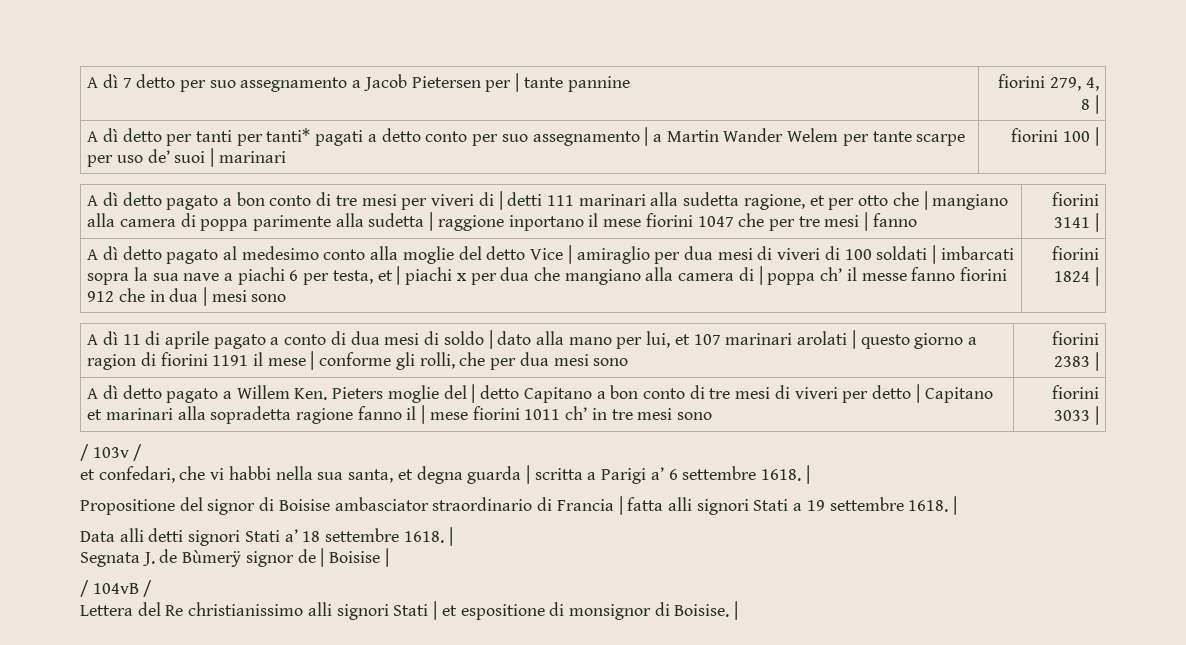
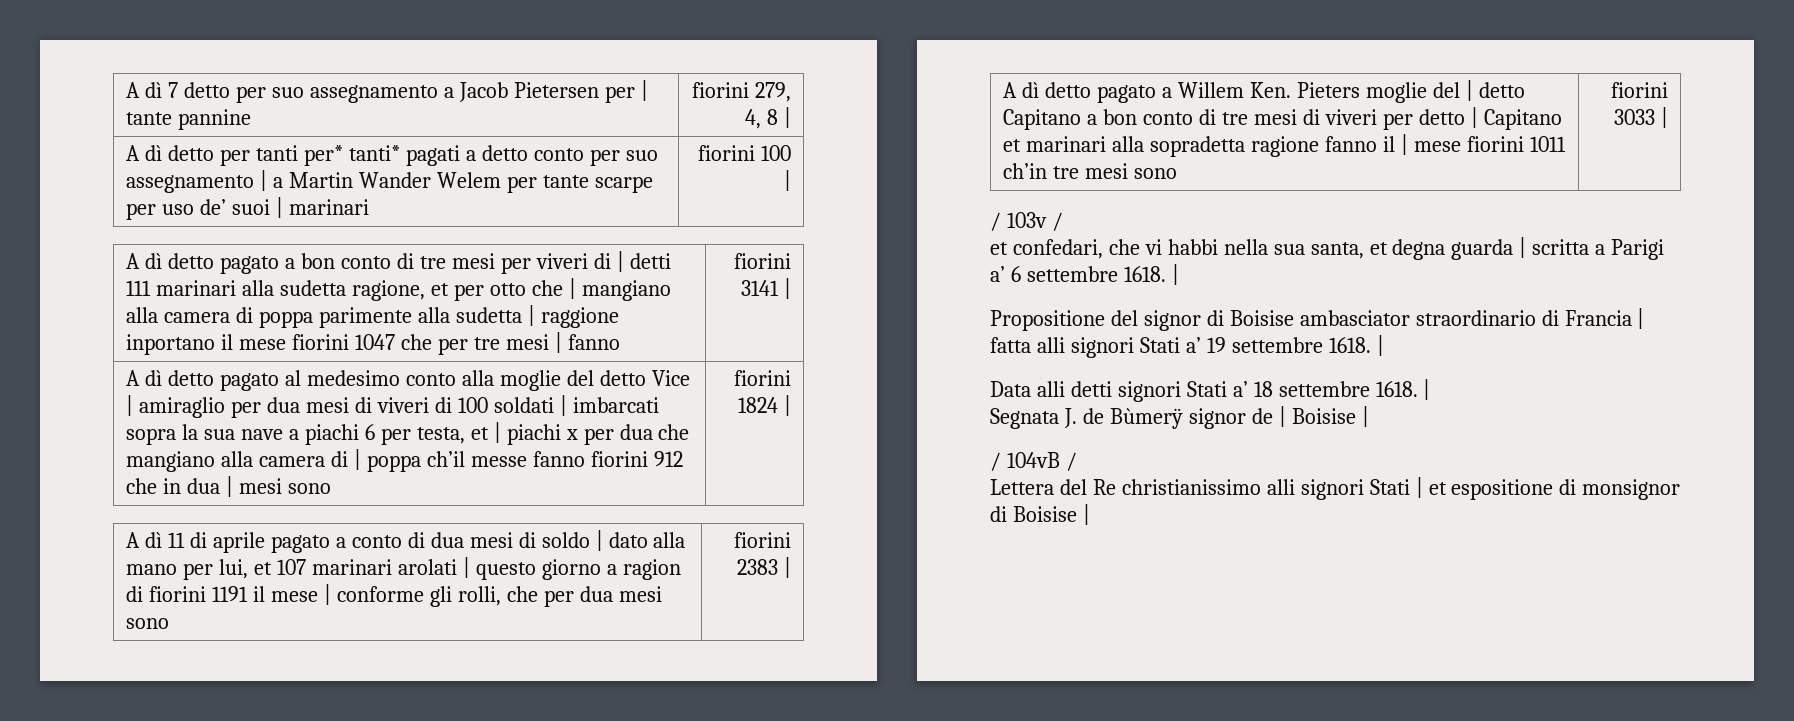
[236,134,263,146] per -> [304,145,344,166] per*
[820,267,857,281] ch’ il -> [426,451,465,467] ch’il
[565,406,607,420] ch’ in -> [1003,163,1048,179] ch’in
[793,503,803,511] a -> [1185,337,1201,353] a’
[674,604,730,617] Boisise. -> [1012,506,1077,522] Boisise

